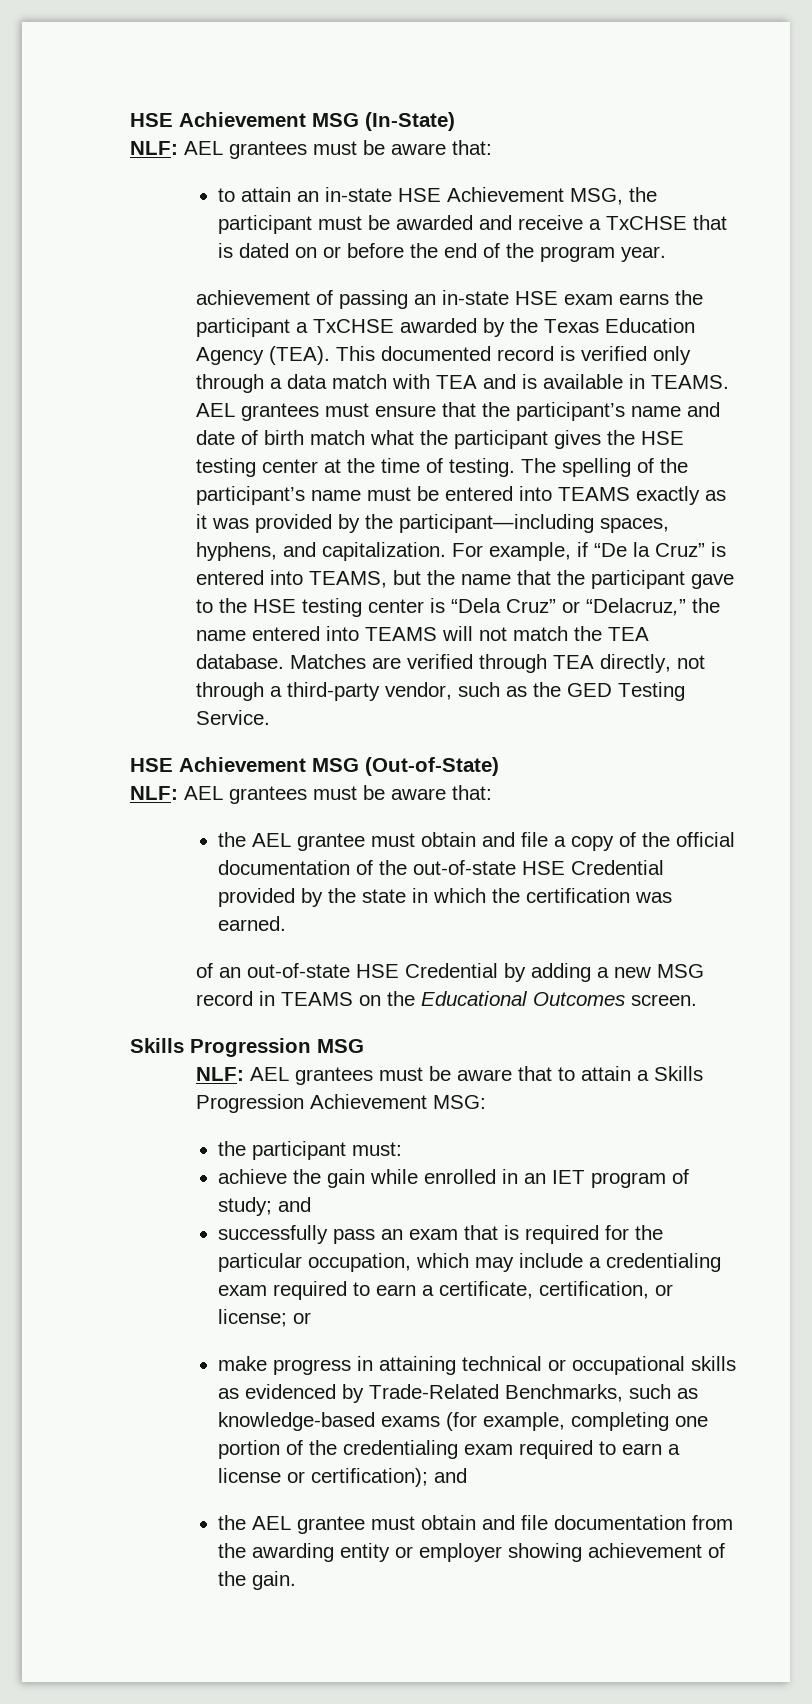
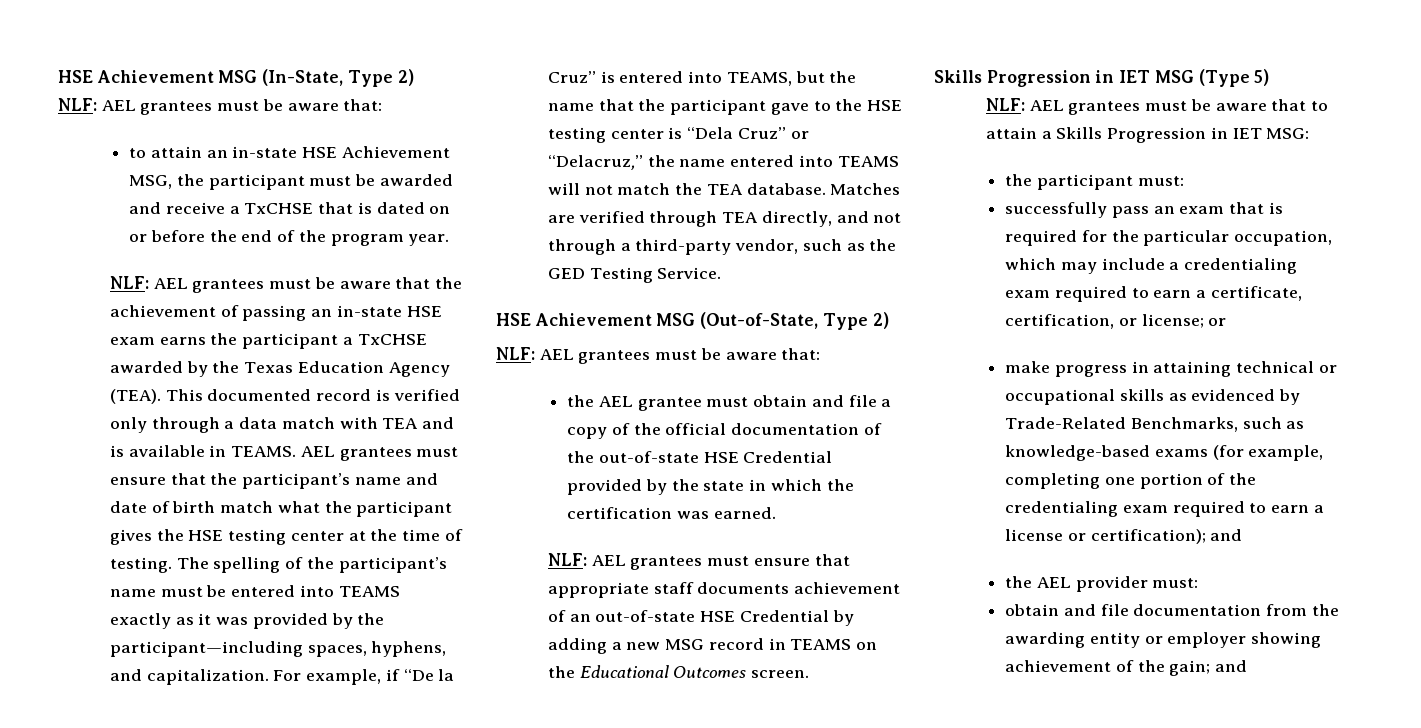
[130,112,455,131] HSE Achievement MSG (In-State) -> [58,69,414,87] HSE Achievement MSG (In-State, Type 2)
(667, 254) none -> [109,276,463,293] NLF: AEL grantees must be aware that the
(671, 663) none -> [836,211,869,223] and
[365,757,499,776] (Out-of-State) -> [700,312,889,330] (Out-of-State, Type 2)
(287, 923) none -> [547,553,850,570] [547,582,901,598] NLF: AEL grantees must ensure that appropriate staff documents achievement
[317,1039,364,1053] MSG -> [1095,69,1270,87] in IET MSG (Type 5)
[309,1094,427,1109] Achievement -> [1210,127,1262,139] in IET
[218,1169,690,1188] [218,1197,312,1216] // achieve the gain while enrolled in an IET program of study; and -> (1184, 181) none
[297,1516,416,1534] grantee must -> [1075,576,1199,592] provider must: //
[252,1571,297,1590] gain. -> [1169,660,1248,676] gain; and

